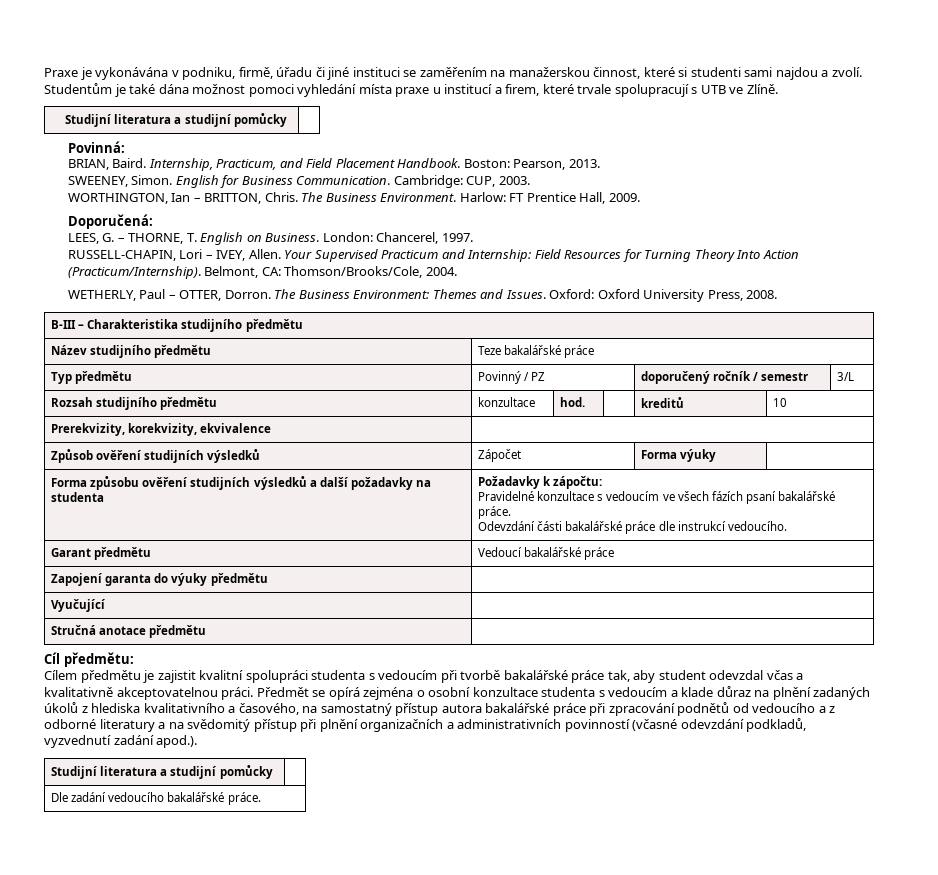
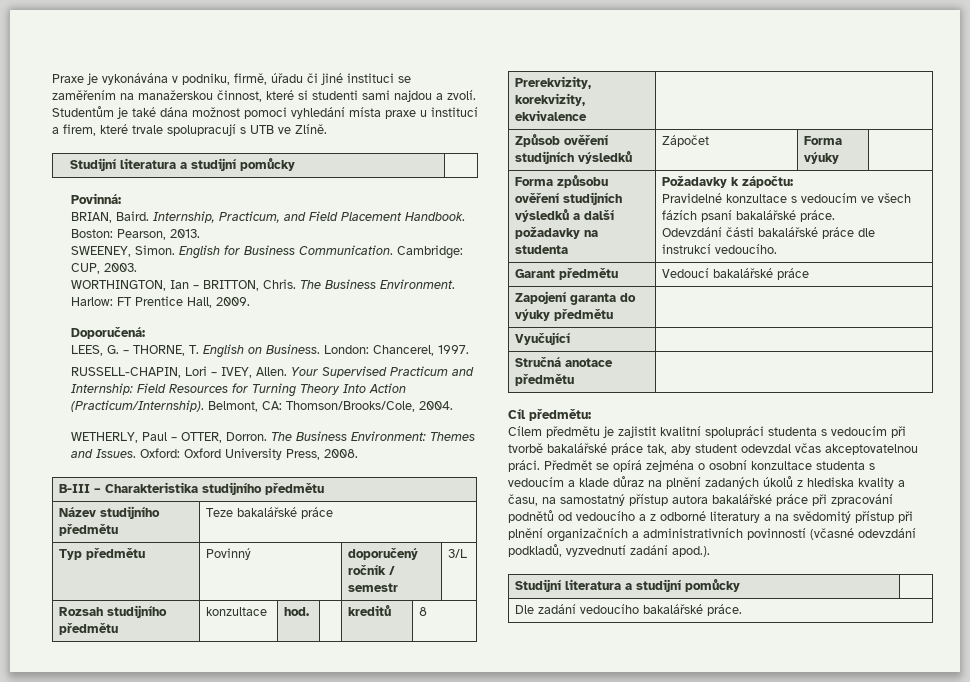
[524,372,546,381] / PZ -> (252, 554) none
[773,398,788,407] 10 -> [419,607,428,616] 8
[796,673,804,680] [44,687,113,697] a kvalitativně -> (821, 448) none
[143,703,299,715] kvalitativního a časového, -> [858,477,905,489] [508,494,538,506] kvality a času,

